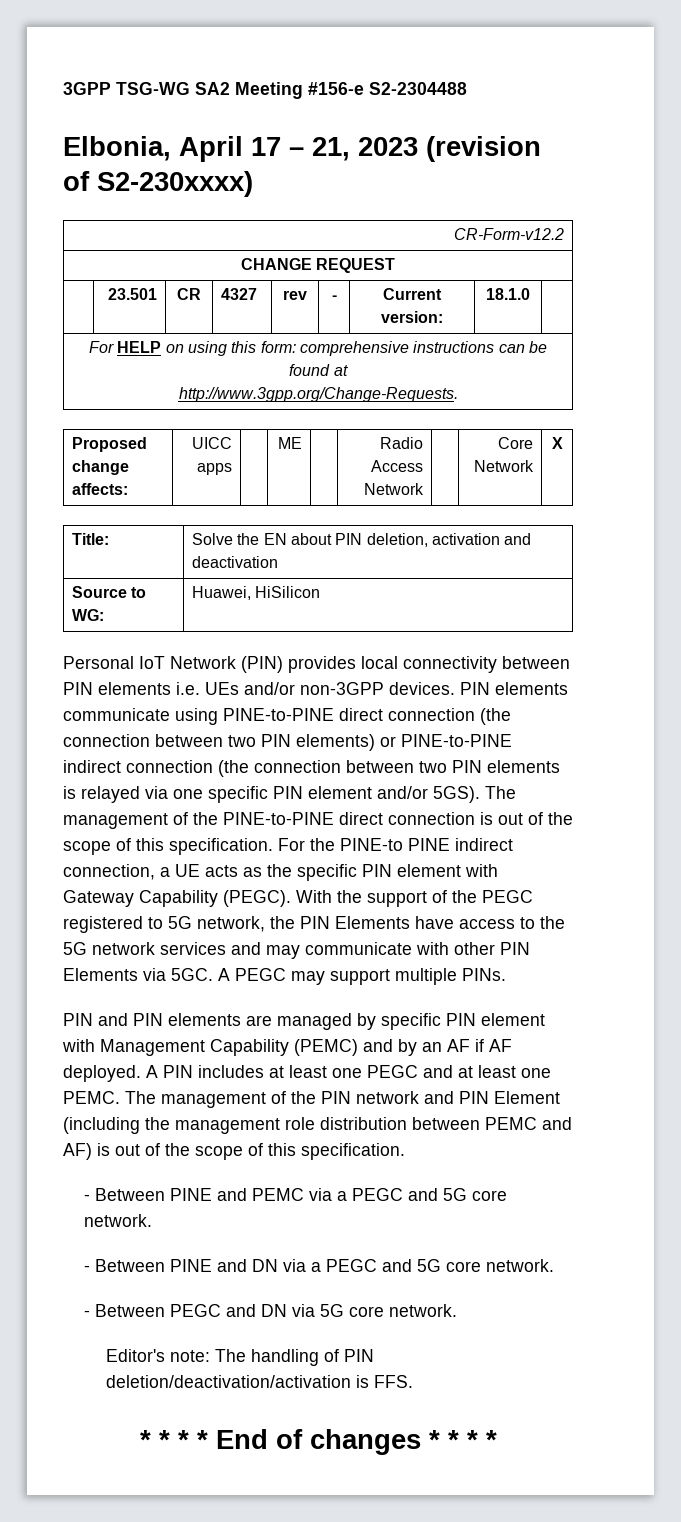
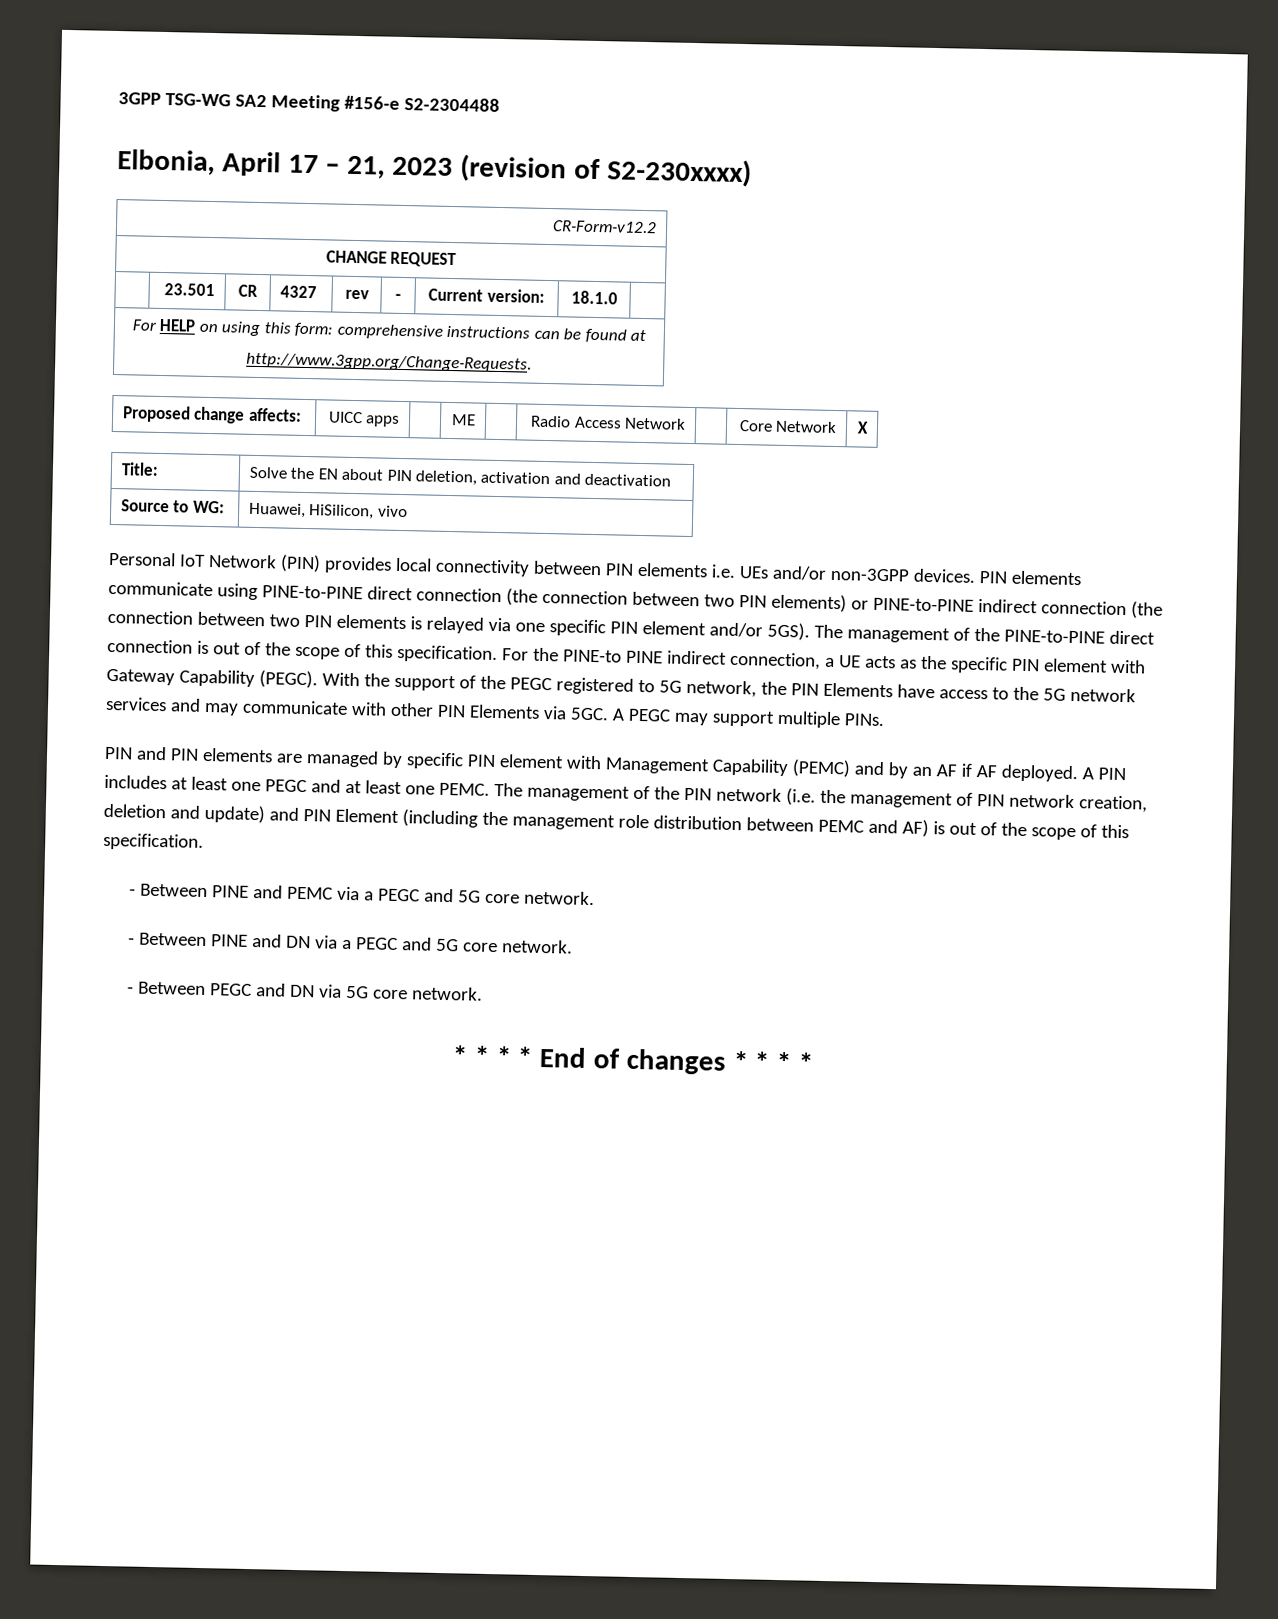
[255,586,321,598] HiSilicon -> [308,504,408,520] HiSilicon, vivo
(419, 1097) none -> [785,788,1148,813] [103,803,265,824] (i.e. the management of PIN network creation, deletion and update)
[105,1349,374,1366] [105,1375,413,1388] // Editor's note: The handling of PIN deletion/deactivation/activation is FFS. -> (484, 993) none

